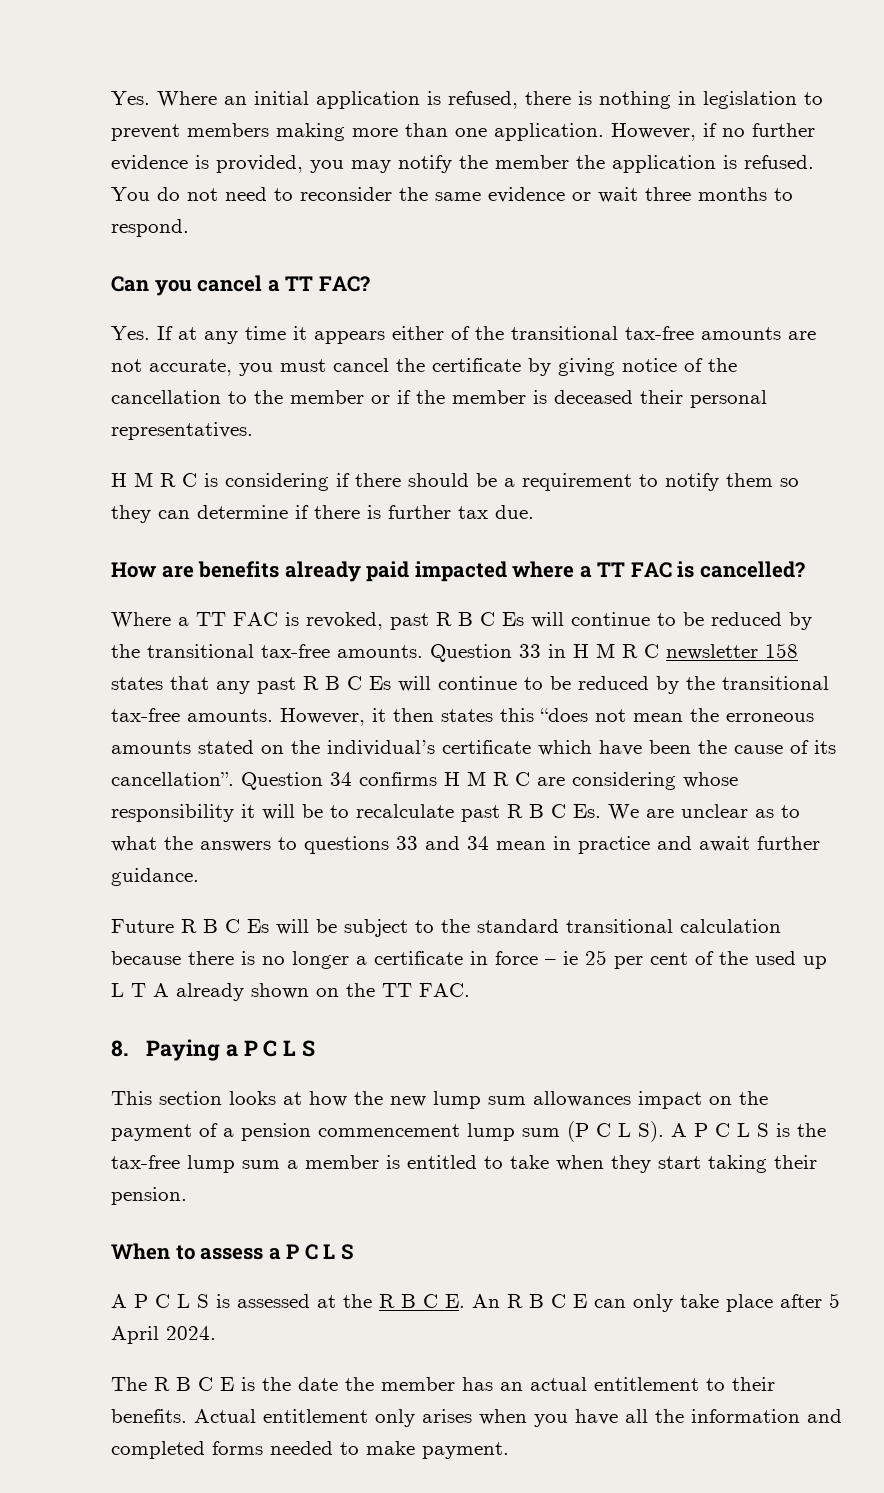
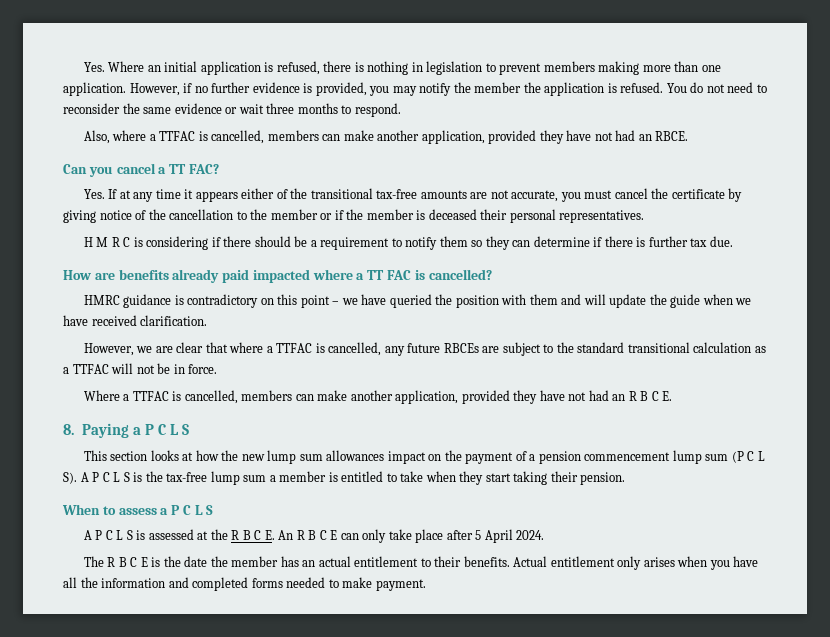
(189, 228) none -> [83,130,689,144] // Also, where a TTFAC is cancelled, members can make another application, provided they have not had an RBCE.
[111,612,812,630] [111,643,798,662] [111,676,829,694] [111,708,814,726] [111,740,836,756] [111,771,738,790] [111,804,800,822] [111,836,820,854] [111,868,199,886] [111,919,337,935] Where a TT FAC is revoked, past R B C Es will continue to be reduced by the transitional tax-free amounts. Question 33 in H M R C newsletter 158 states that any past R B C Es will continue to be reduced by the transitional tax-free amounts. However, it then states this “does not mean the erroneous amounts stated on the individual’s certificate which have been the cause of its cancellation”. Question 34 confirms H M R C are considering whose responsibility it will be to recalculate past R B C Es. We are unclear as to what the answers to questions 33 and 34 mean in practice and await further guidance. // Future R B C Es will be -> [83,294,752,308] [63,315,208,326] [83,342,500,356] HMRC guidance is contradictory on this point – we have queried the position with them and will update the guide when we have received clarification. // However, we are clear that where a TTFAC is cancelled, any future RBCEs are
[111,950,827,969] [111,983,470,1001] because there is no longer a certificate in force – ie 25 per cent of the used up L T A already shown on the TT FAC. -> [754,346,766,353] [63,363,218,374] [83,390,673,404] as a TTFAC will not be in force. // Where a TTFAC is cancelled, members can make another application, provided they have not had an R B C E.

